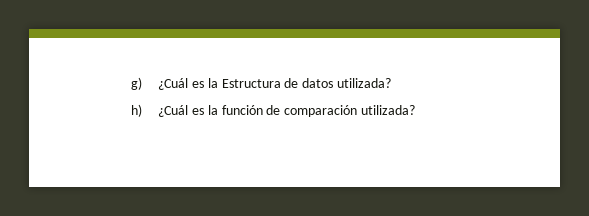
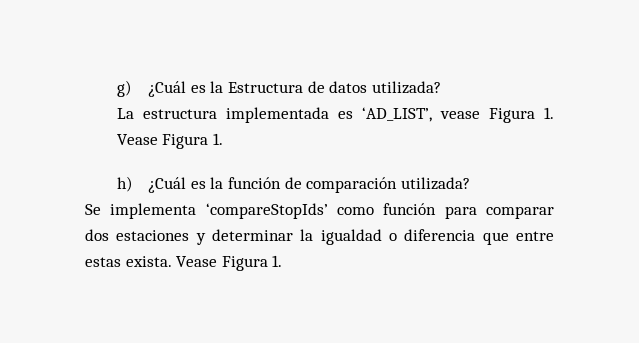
(392, 83) none -> [116,107,554,123] [116,133,223,149] // La estructura implementada es ‘AD_LIST’, vease Figura 1. Vease Figura 1.
(416, 110) none -> [85,203,554,219] [85,229,554,245] [85,255,283,271] // Se implementa ‘compareStopIds’ como función para comparar dos estaciones y determinar la igualdad o diferencia que entre estas exista. Vease Figura 1.

